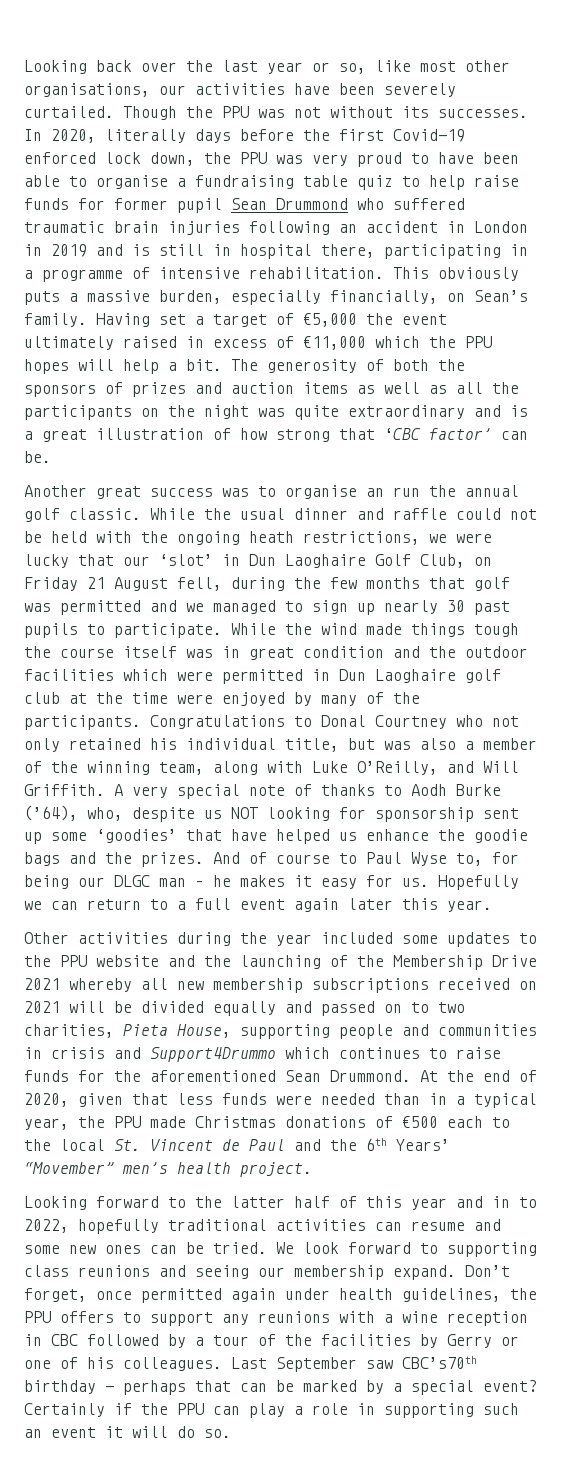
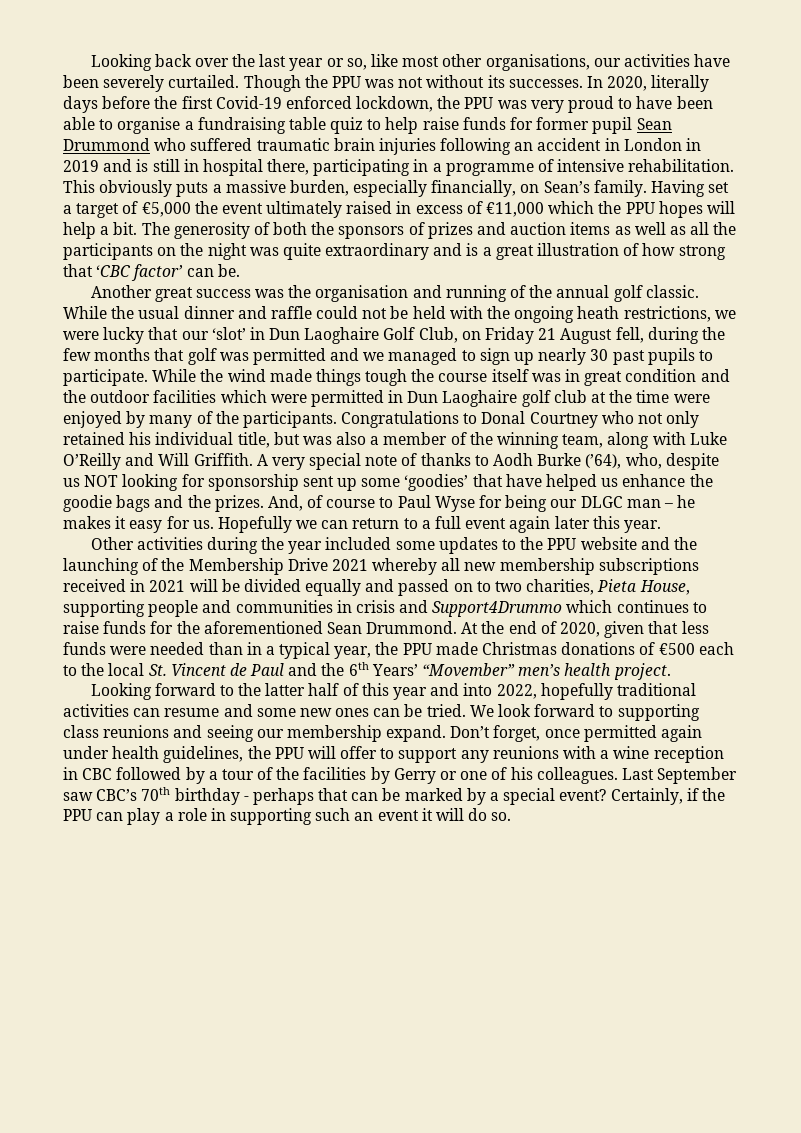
[105,152,195,166] lock down, -> [356,96,434,112] lockdown,
[258,485,420,499] to organise an run -> [288,285,527,302] the organisation and running of
[357,761,438,775] O’Reilly, -> [63,453,121,470] O’Reilly
[213,852,240,864] And -> [267,495,303,511] And,
[456,853,483,866] to, -> (475, 504) none
[519,981,537,990] on -> [130,579,146,592] in
[492,1196,537,1208] in to -> [463,683,493,696] into
[60,1311,114,1323] offers -> [307,746,378,759] will offer
[402,1356,477,1369] CBC’s70th -> [96,787,171,801] CBC’s 70th
[24,1403,105,1417] Certainly -> [610,788,683,805] Certainly,

